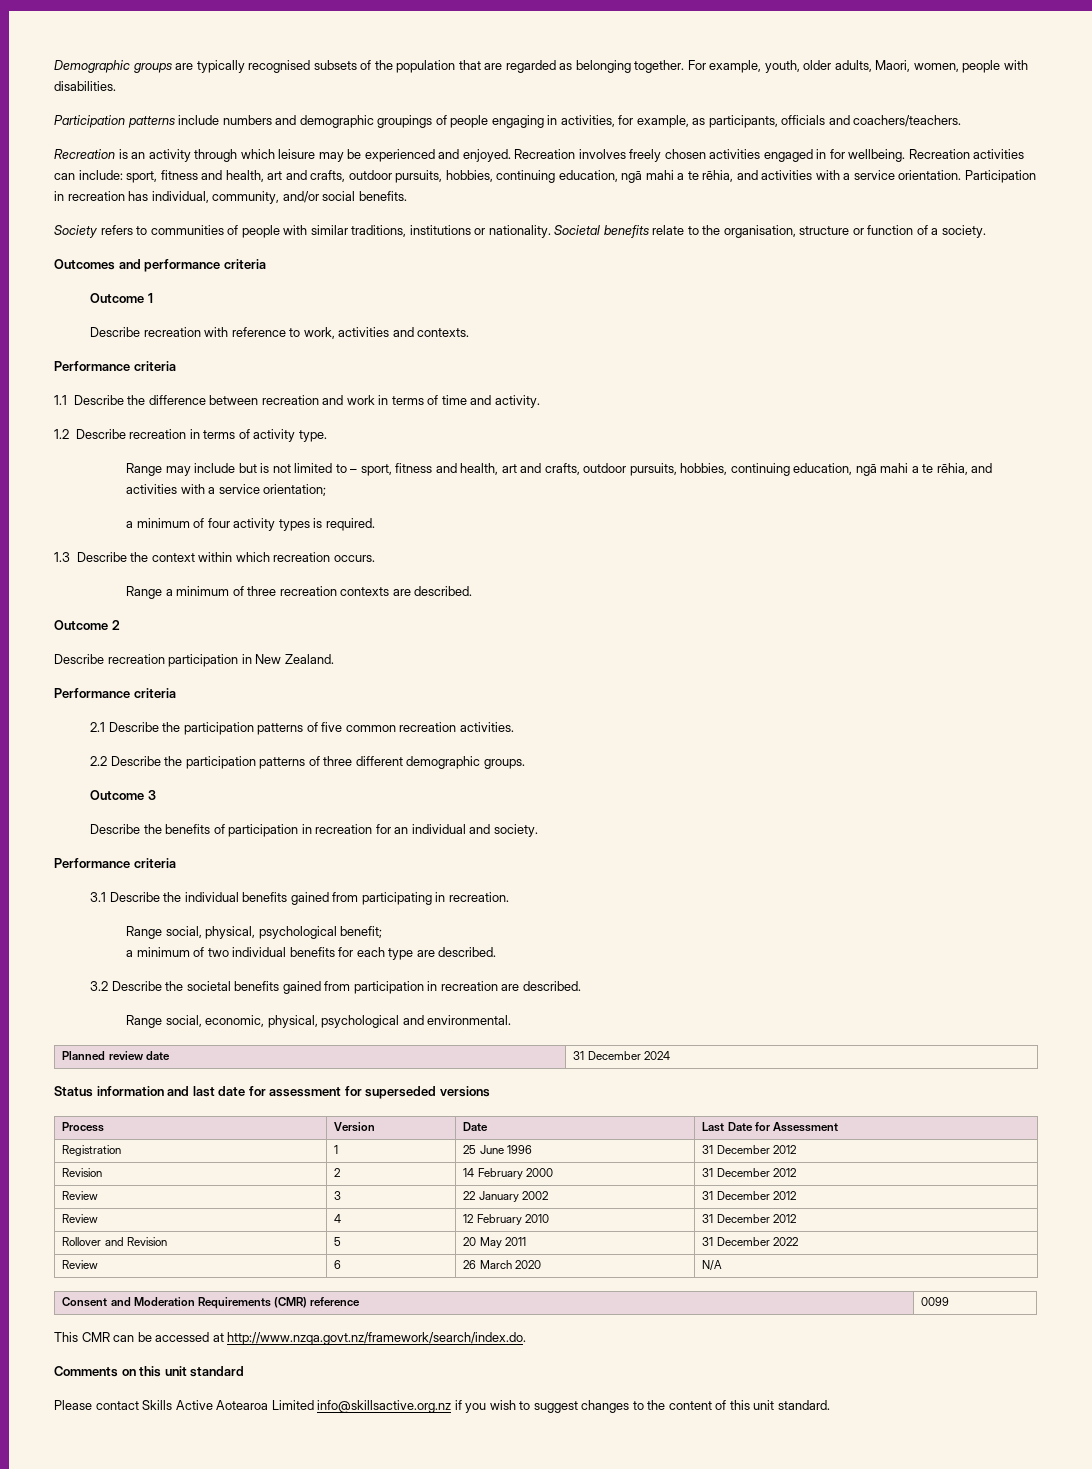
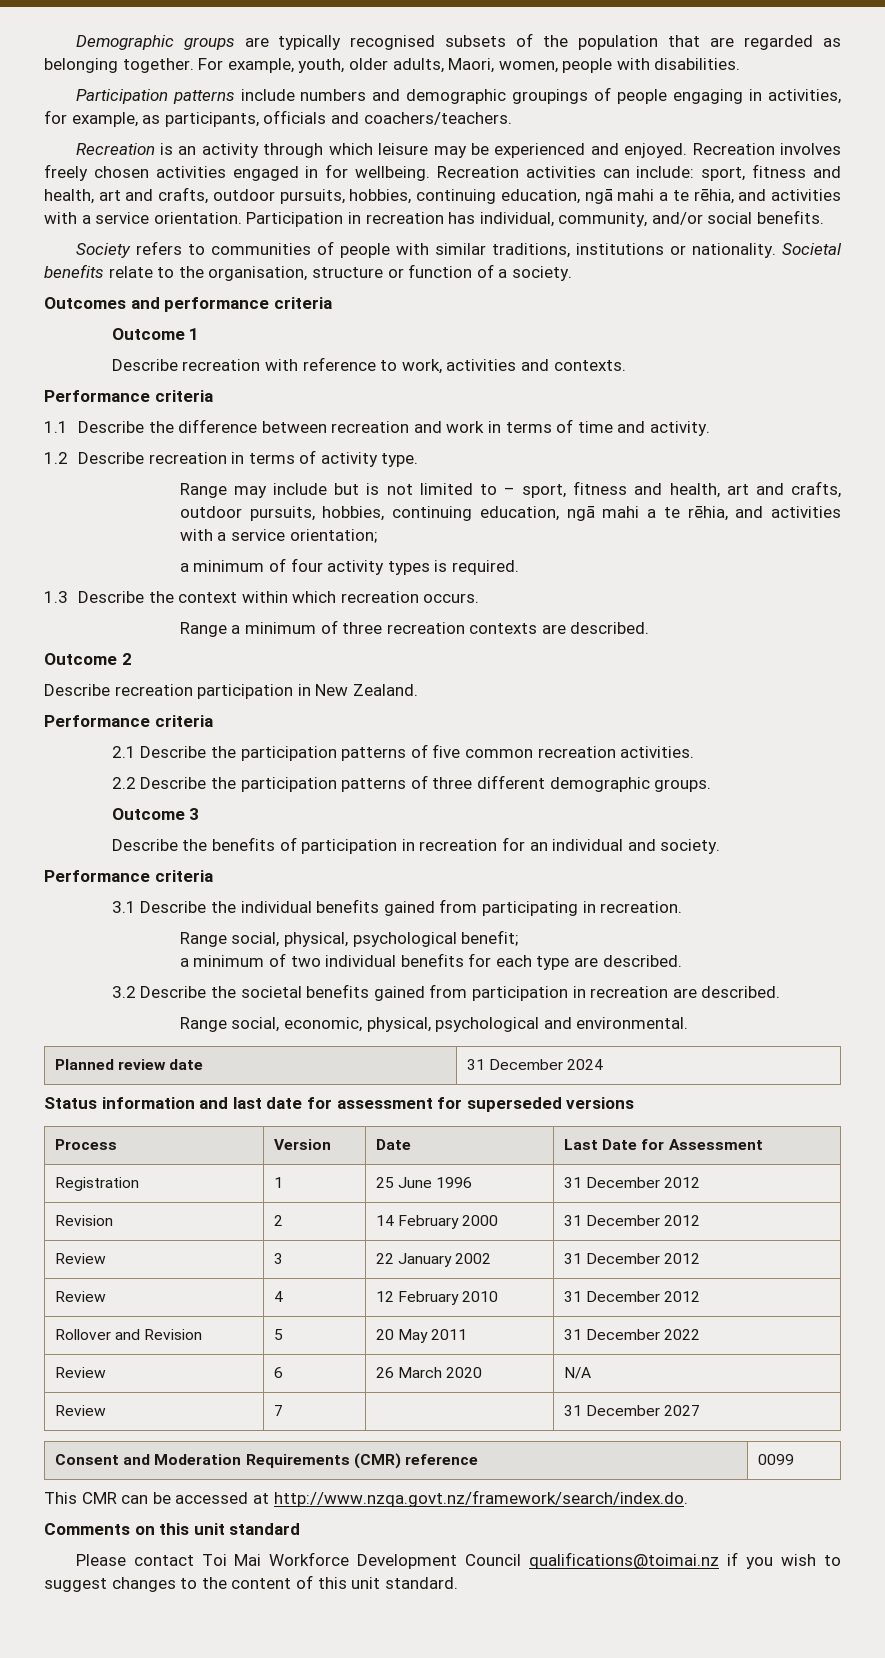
(723, 1265) none -> [55,1405,107,1416] [274,1405,284,1416] [564,1405,701,1416] // Review | 7 | | 31 December 2027
[142,1400,452,1413] Skills Active Aotearoa Limited info@skillsactive.org.nz -> [201,1552,720,1569] Toi Mai Workforce Development Council qualifications@toimai.nz

